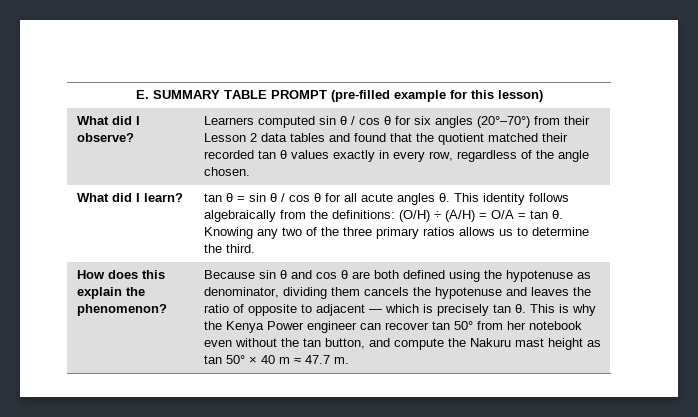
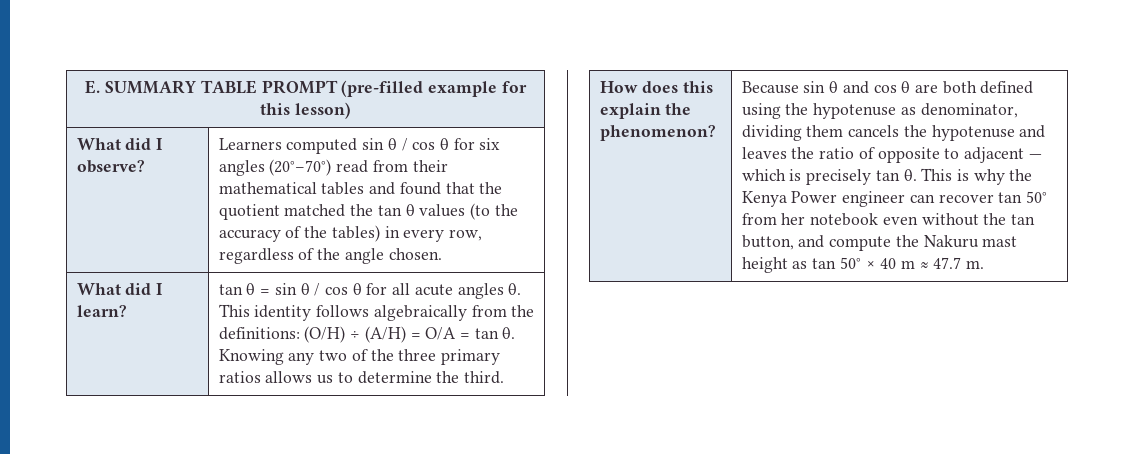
(530, 122) none -> [336,160,369,173] read
[203,133,287,142] Lesson 2 data -> [218,182,317,194] mathematical
[541,133,568,142] [203,150,254,159] their recorded -> [350,204,374,216] the
[332,150,375,162] exactly -> [469,203,518,220] [218,225,380,242] (to the accuracy of the tables)

